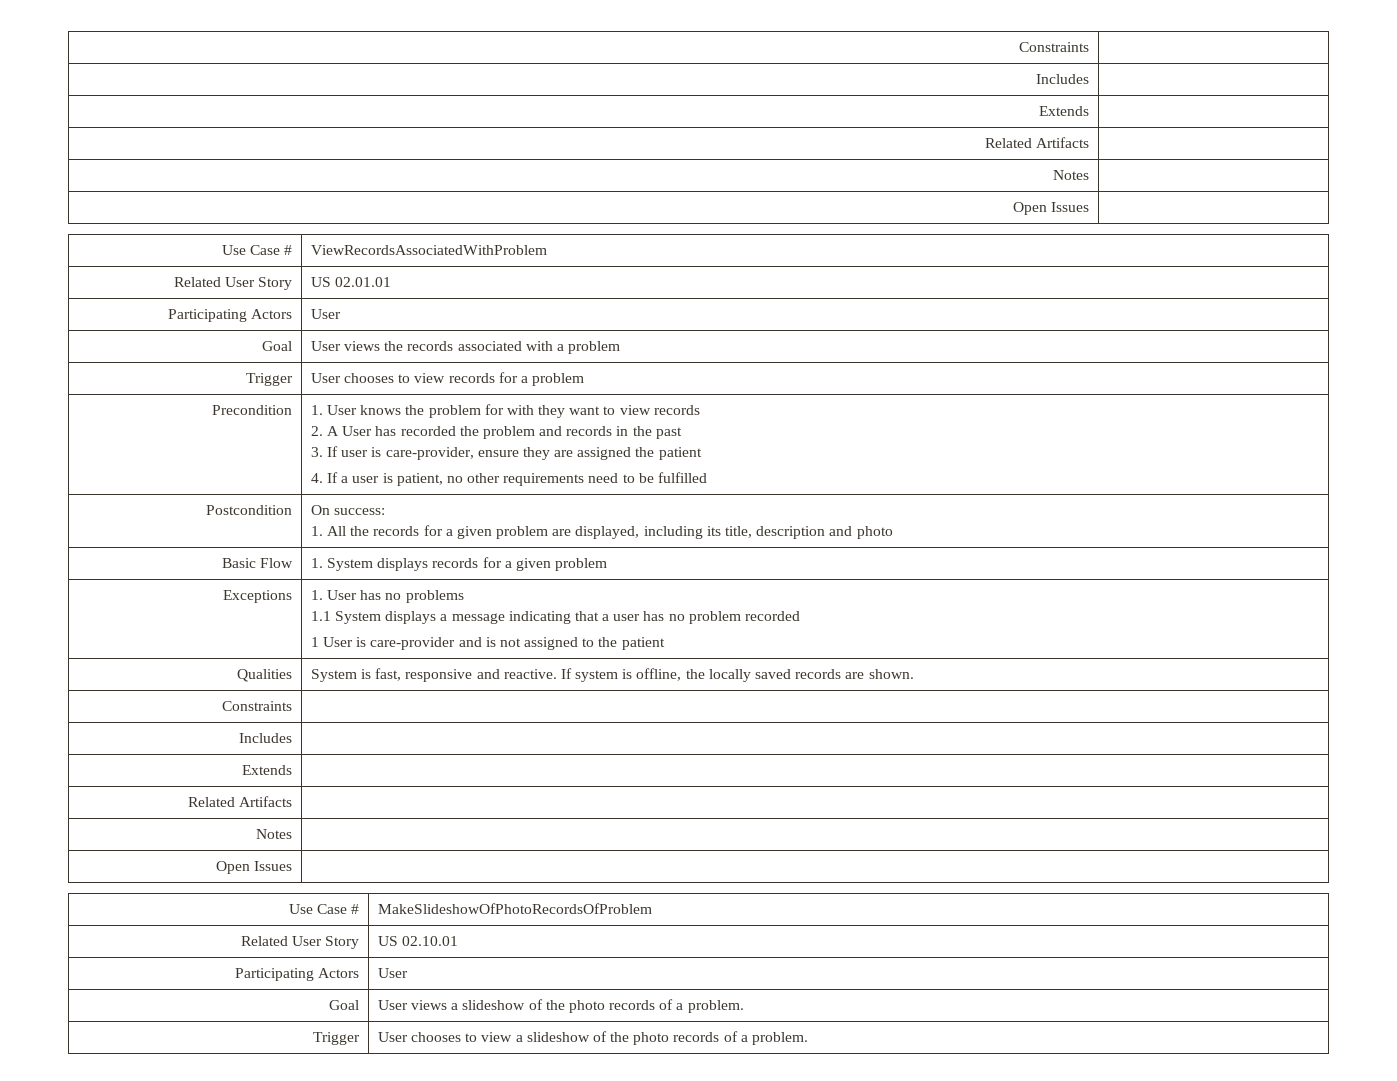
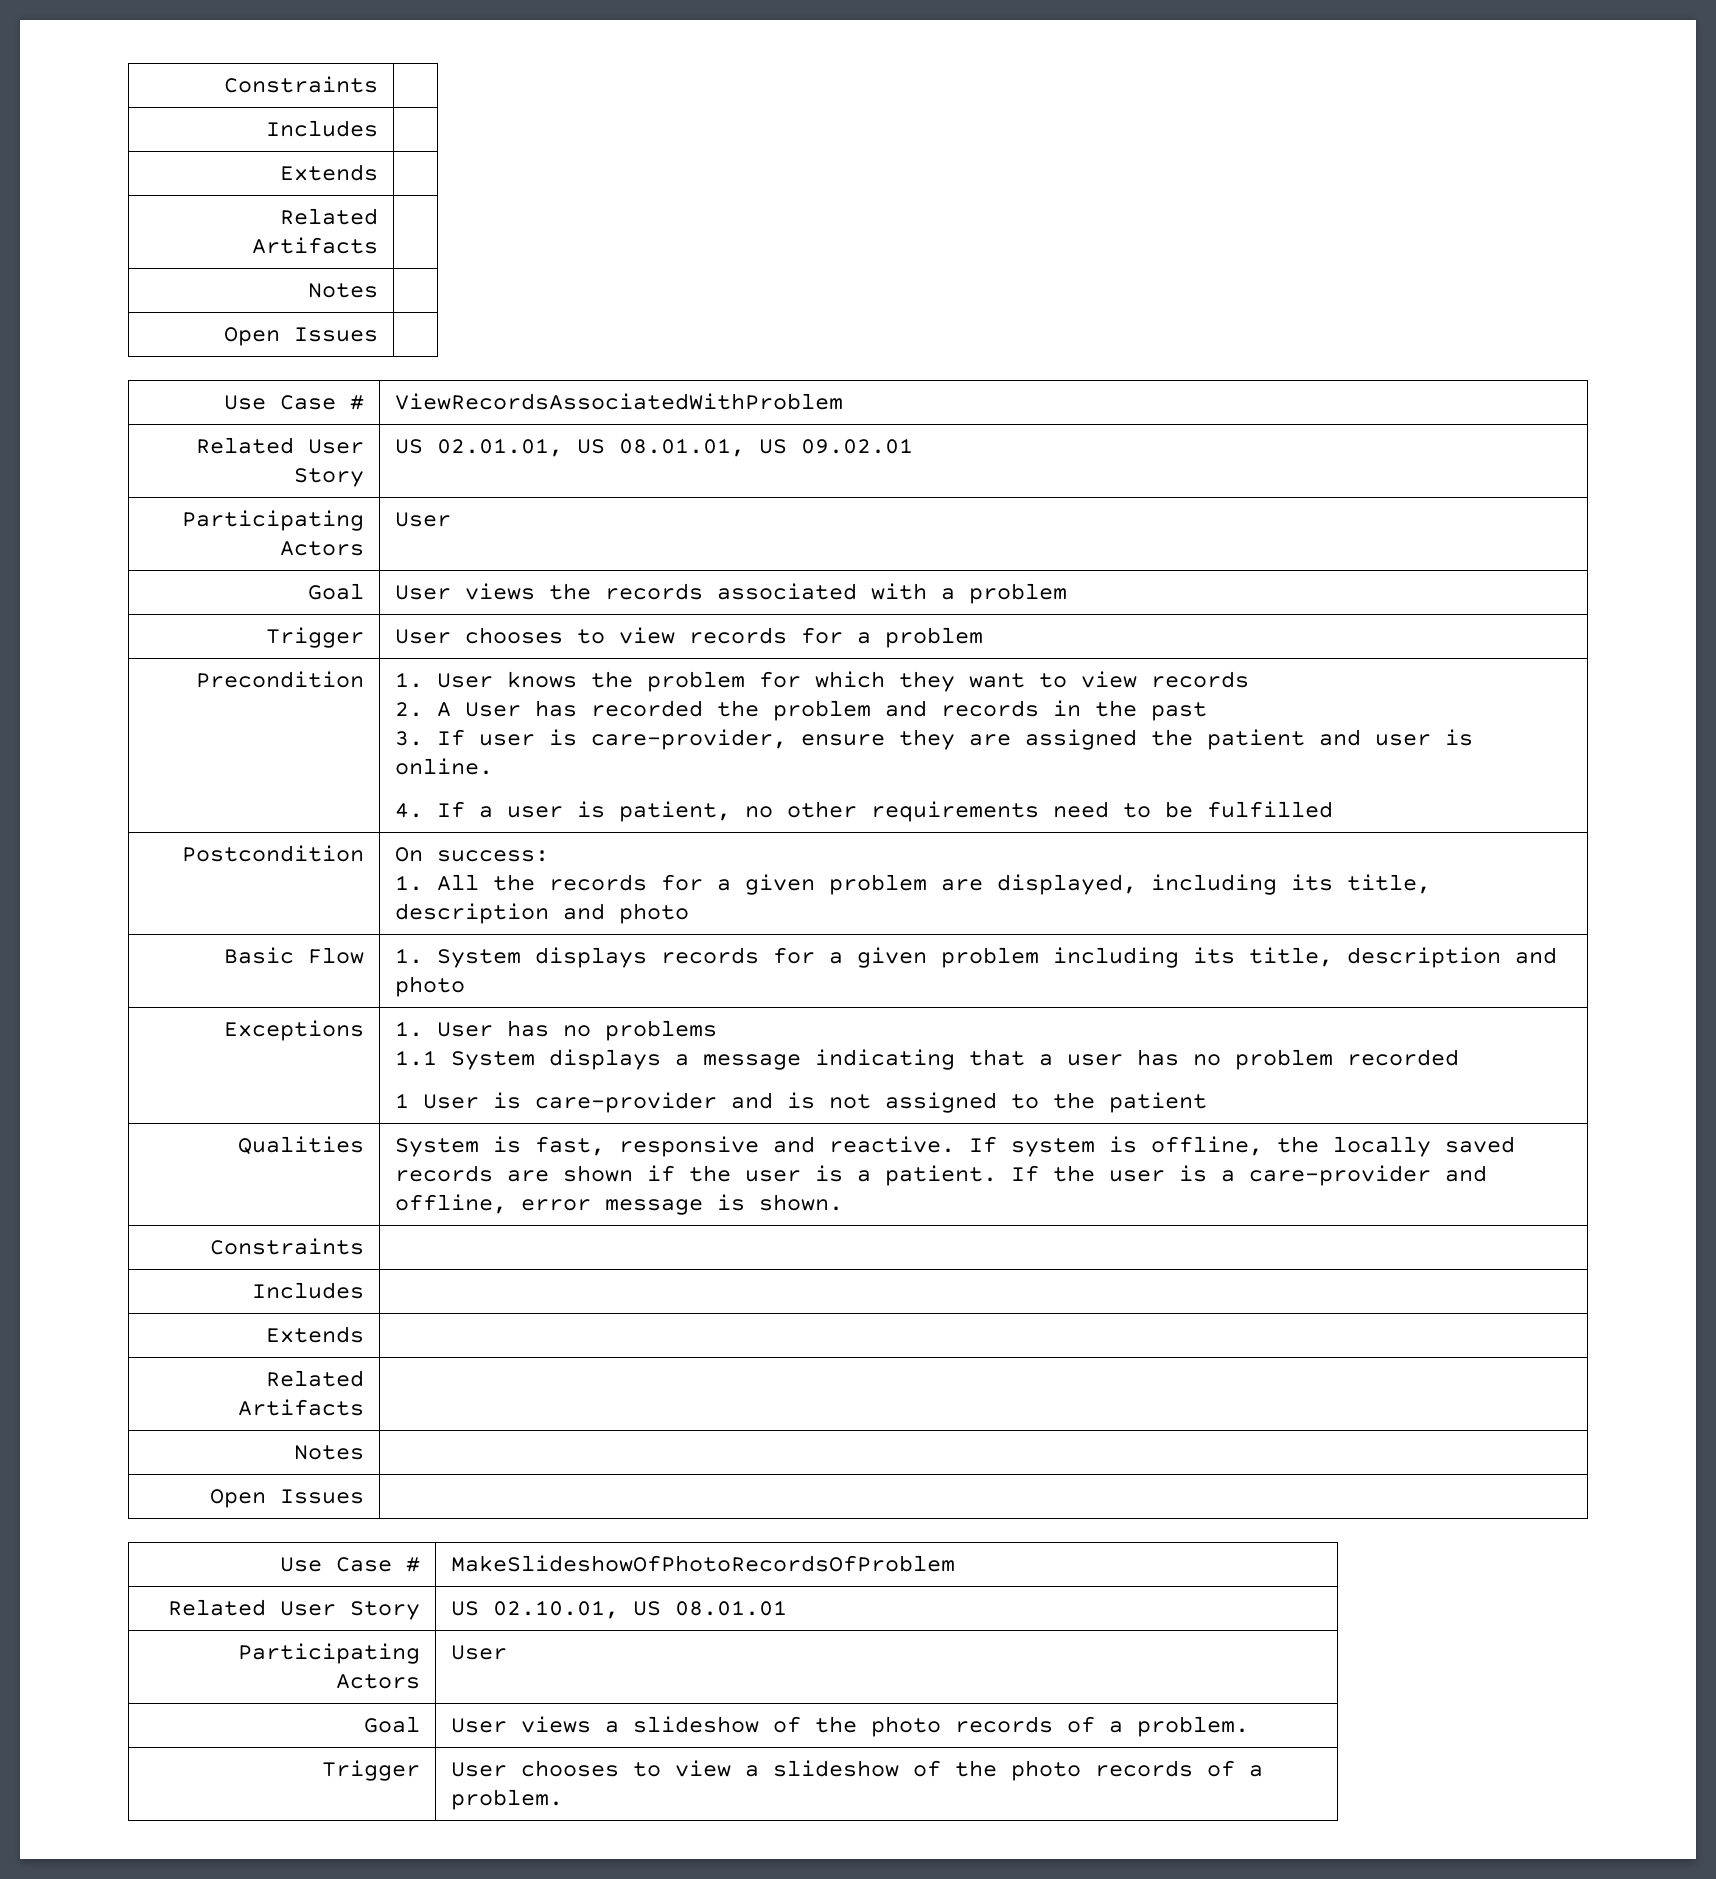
[334,277,391,287] 02.01.01 -> [437,438,914,457] 02.01.01, US 08.01.01, US 09.02.01
[506,405,534,415] with -> [815,671,886,688] which
(702, 453) none -> [1319,729,1474,746] [395,758,494,775] and user is online.
(608, 564) none -> [1053,947,1558,968] [395,976,466,997] including its title, description and photo
(865, 675) none -> [563,1165,1488,1186] [395,1194,746,1215] shown if the user is a patient. If the user is a care-provider and offline, error message is
[401,936,458,946] 02.10.01 -> [493,1600,788,1619] 02.10.01, US 08.01.01

